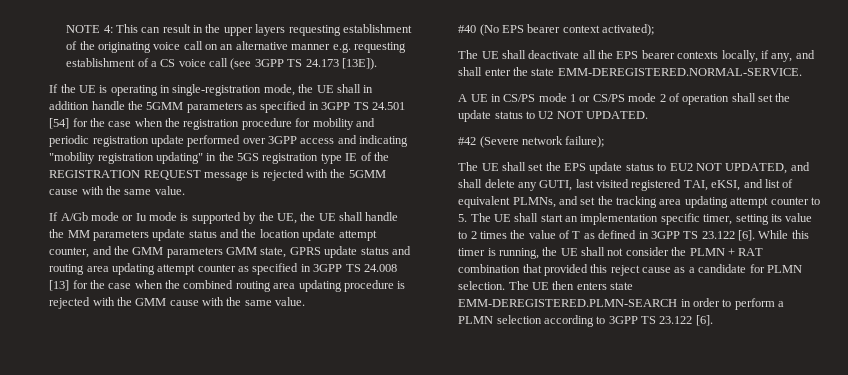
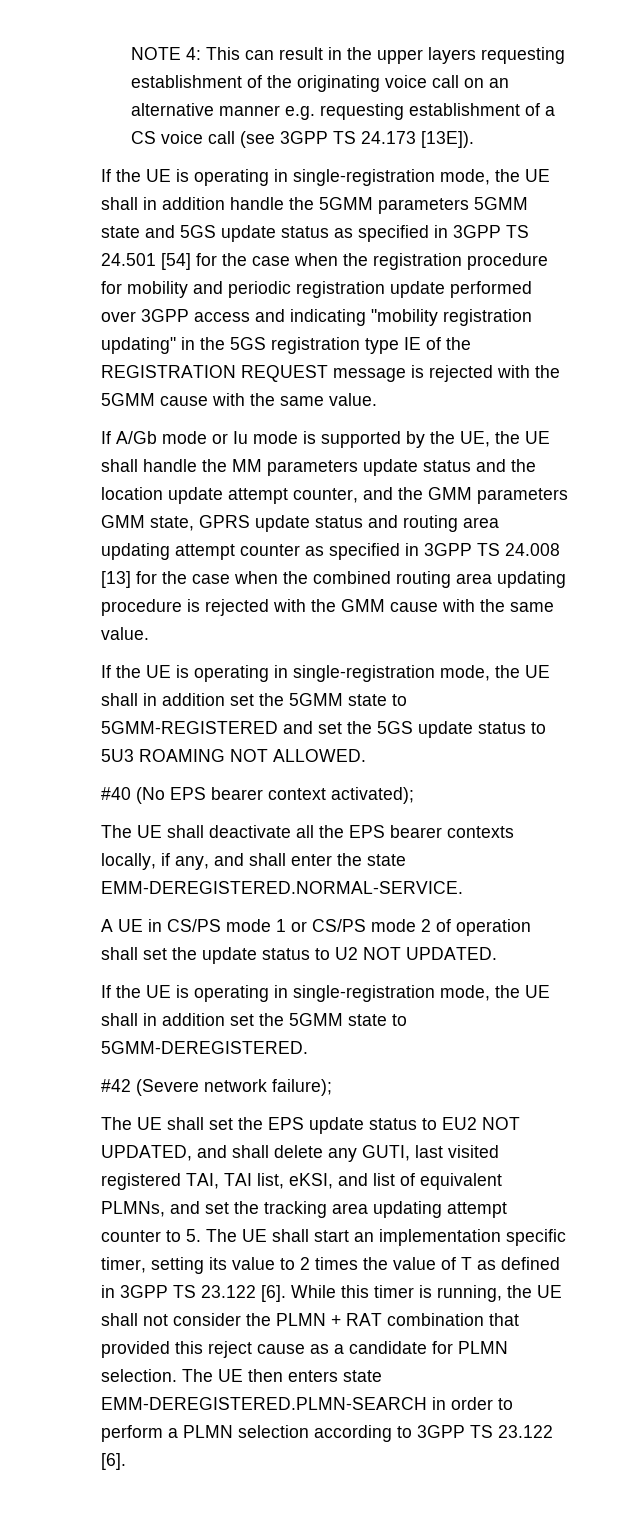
(243, 107) none -> [473,197,528,210] [100,225,329,242] 5GMM state and 5GS update status
(306, 301) none -> [100,665,550,682] [100,693,407,706] [100,721,546,738] [100,749,366,762] // If the UE is operating in single-registration mode, the UE shall in addition set the 5GMM state to 5GMM-REGISTERED and set the 5GS update status to 5U3 ROAMING NOT ALLOWED.
(648, 115) none -> [100,985,550,1002] [100,1013,407,1026] [100,1041,308,1054] // If the UE is operating in single-registration mode, the UE shall in addition set the 5GMM state to 5GMM-DEREGISTERED.
(708, 185) none -> [223,1173,284,1189] TAI list,

